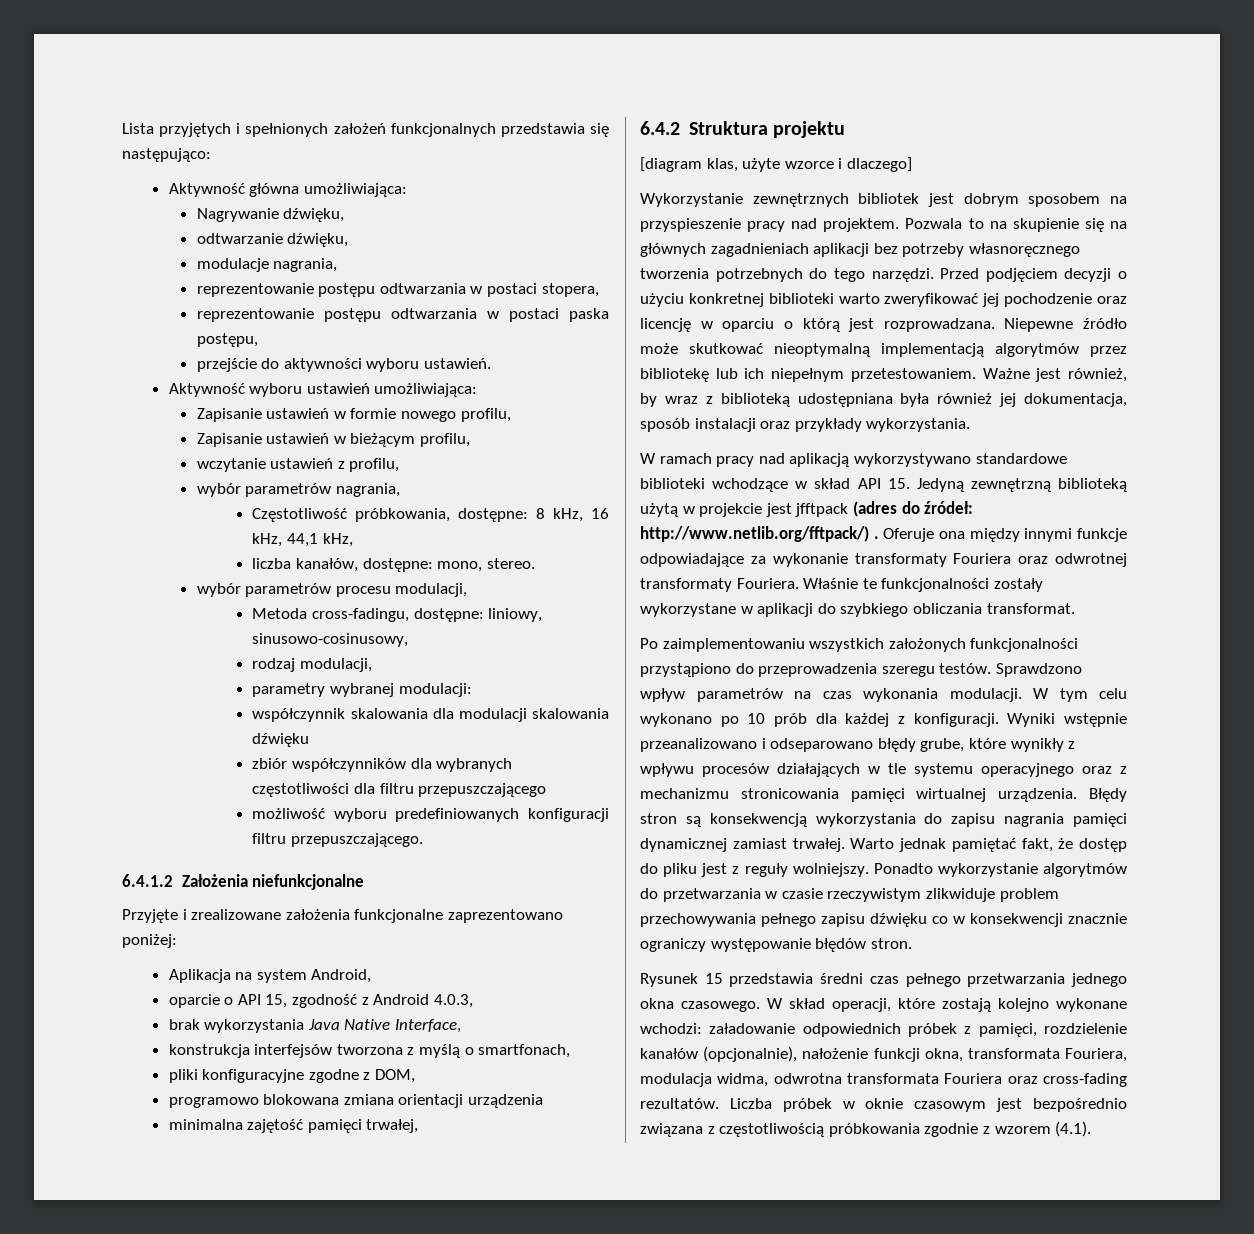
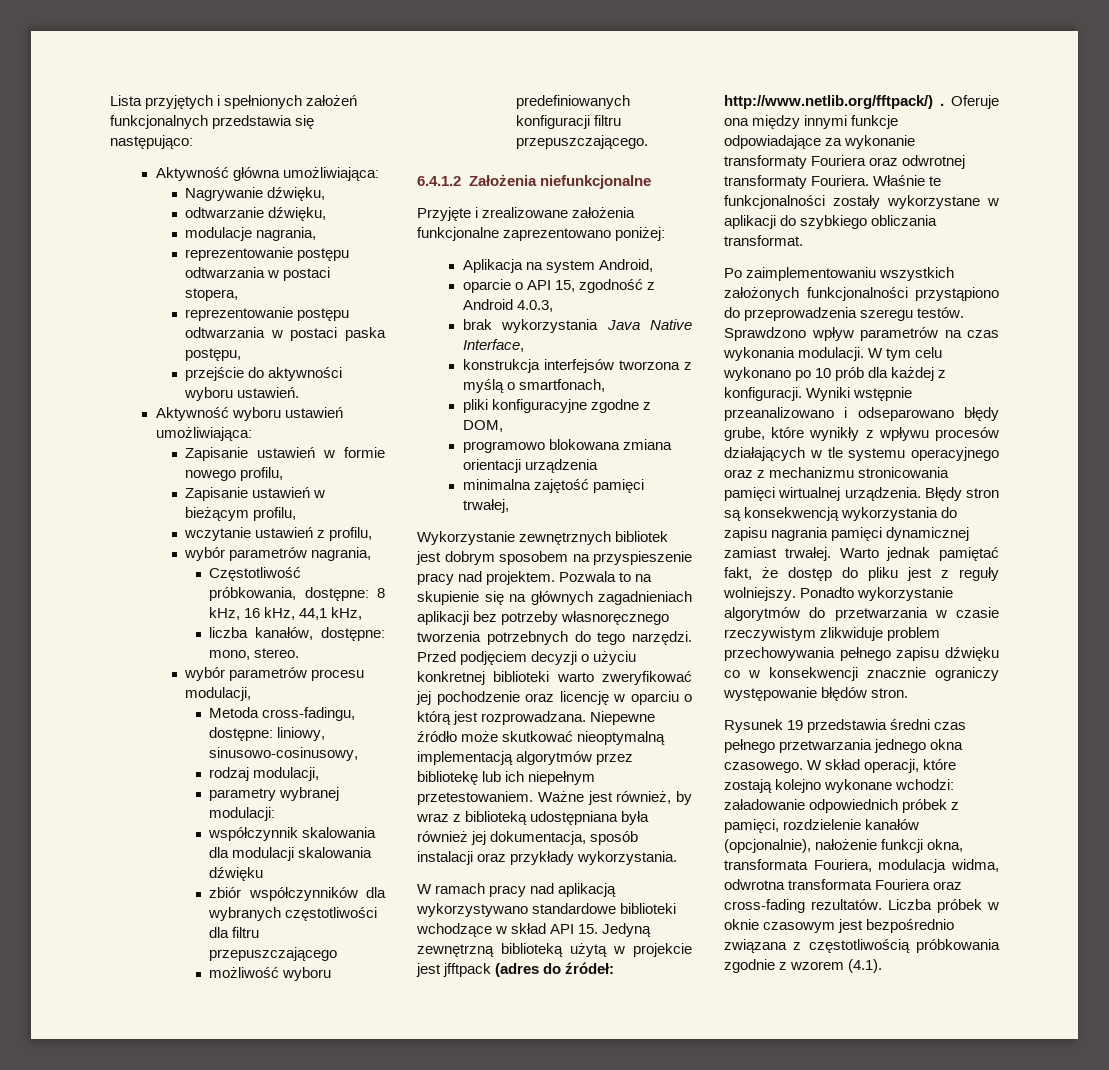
[640,121,845,138] [640,157,912,172] // 6.4.2 Struktura projektu // [diagram klas, użyte wzorce i dlaczego] -> (509, 506) none
[704,973,723,984] 15 -> [787,720,804,730] 19

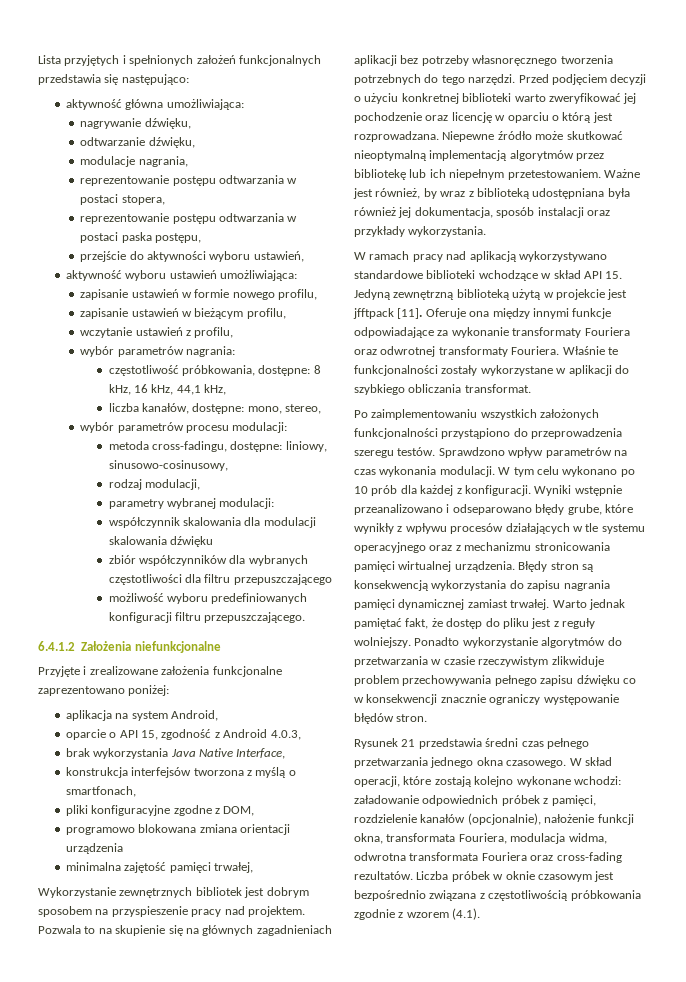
[155,167,229,181] Aktywność -> [65,99,122,110] aktywność
[185,187,264,201] Nagrywanie -> [80,118,142,129] nagrywanie
[237,387,300,398] [155,407,229,421] ustawień. // Aktywność -> [253,251,304,262] [65,270,122,281] ustawień, // aktywność
[185,447,249,461] Zapisanie -> [80,289,129,300] zapisanie
[185,487,249,501] Zapisanie -> [80,308,129,319] zapisanie
[311,547,372,561] [209,567,301,581] nagrania, // Częstotliwość -> [185,346,235,357] [108,365,179,376] nagrania: // częstotliwość
[254,648,300,658] stereo. -> [285,404,322,414] stereo,
[185,687,252,701] [209,707,259,718] modulacji, // Metoda -> [232,422,288,433] [108,441,149,450] modulacji: // metoda
[462,259,523,273] Aplikacja -> [65,710,112,721] aplikacja
[495,962,615,977] [724,95,944,109] (adres do źródeł: http://www.netlib.org/fftpack/) . -> [397,308,423,319] [11].
[787,720,804,730] 19 -> [401,739,416,747] 21

